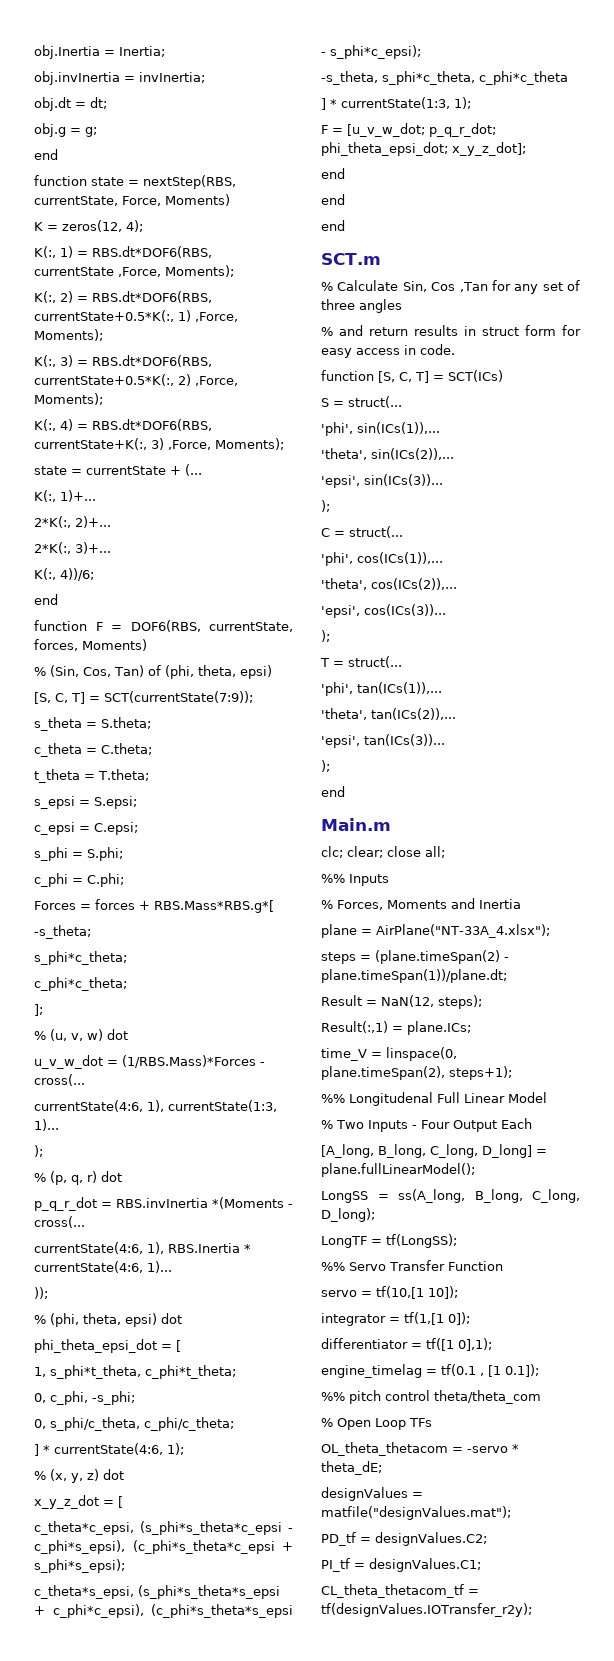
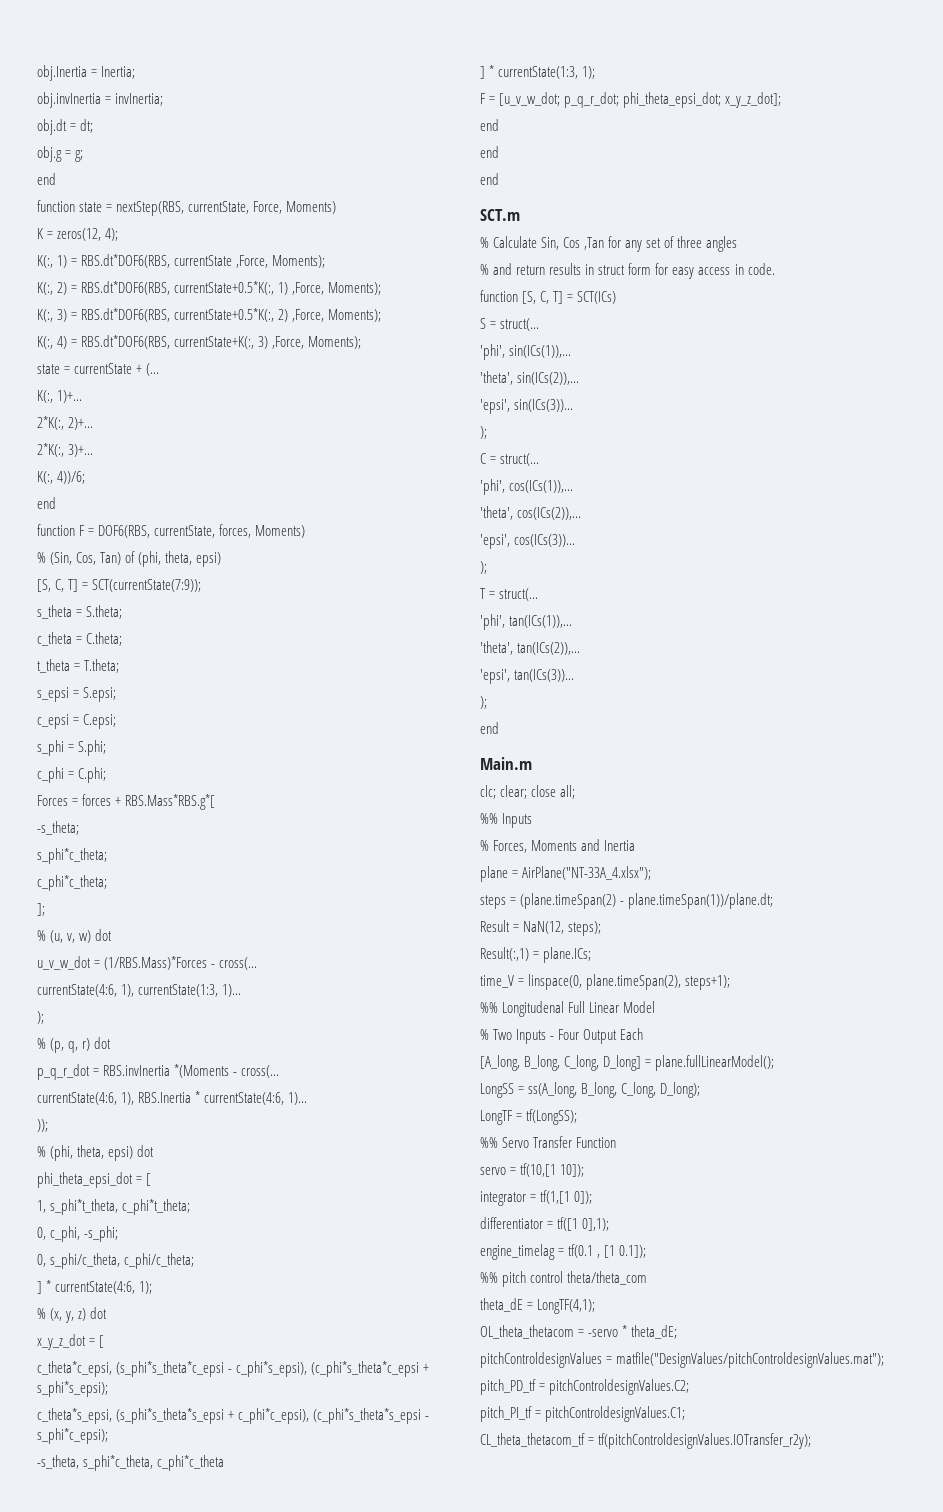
[321,1418,432,1430] % Open Loop TFs -> [480,1298,596,1314] theta_dE = LongTF(4,1);
[321,1487,423,1501] [321,1506,511,1520] [321,1532,487,1546] [321,1558,481,1572] designValues = matfile("designValues.mat"); // PD_tf = designValues.C2; // PI_tf = designValues.C1; -> [480,1352,885,1368] [480,1379,690,1395] [480,1406,686,1422] pitchControldesignValues = matfile("DesignValues/pitchControldesignValues.mat"); // pitch_PD_tf = pitchControldesignValues.C2; // pitch_PI_tf = pitchControldesignValues.C1;
[321,1603,532,1617] tf(designValues.IOTransfer_r2y); -> [598,1433,812,1449] tf(pitchControldesignValues.IOTransfer_r2y);

